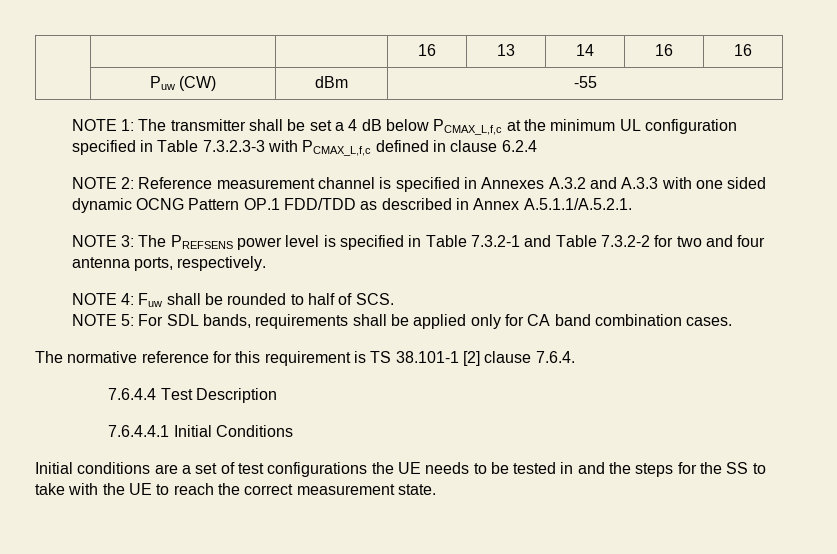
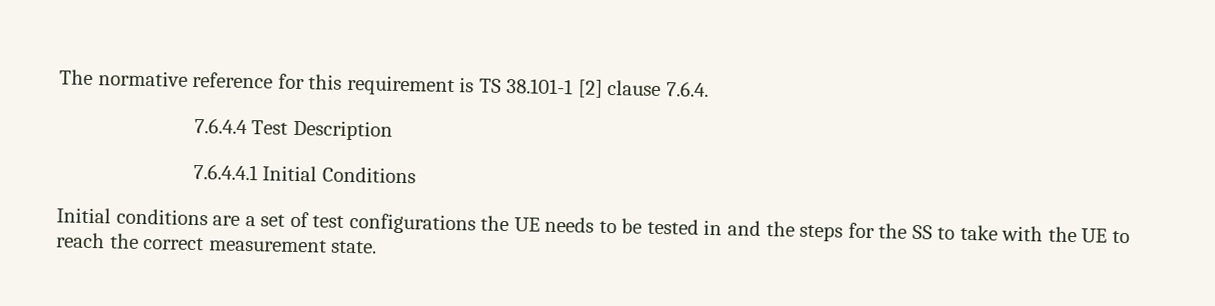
[418,44,436,56] [497,44,515,56] [576,44,594,56] [655,44,673,56] [734,44,752,56] [149,76,217,91] [315,76,348,88] [573,76,597,88] [71,119,737,135] [71,140,537,156] [71,177,767,192] [71,198,632,213] [71,235,766,250] [71,256,267,271] [71,293,394,307] [71,314,733,329] | | | 16 | 13 | 14 | 16 | 16 // | Puw (CW) | dBm | -55 // NOTE 1: The transmitter shall be set a 4 dB below PCMAX_L,f,c at the minimum UL configuration specified in Table 7.3.2.3-3 with PCMAX_L,f,c defined in clause 6.2.4 // NOTE 2: Reference measurement channel is specified in Annexes A.3.2 and A.3.3 with one sided dynamic OCNG Pattern OP.1 FDD/TDD as described in Annex A.5.1.1/A.5.2.1. // NOTE 3: The PREFSENS power level is specified in Table 7.3.2-1 and Table 7.3.2-2 for two and four antenna ports, respectively. // NOTE 4: Fuw shall be rounded to half of SCS. // NOTE 5: For SDL bands, requirements shall be applied only for CA band combination cases. // -> (59, 77) none

